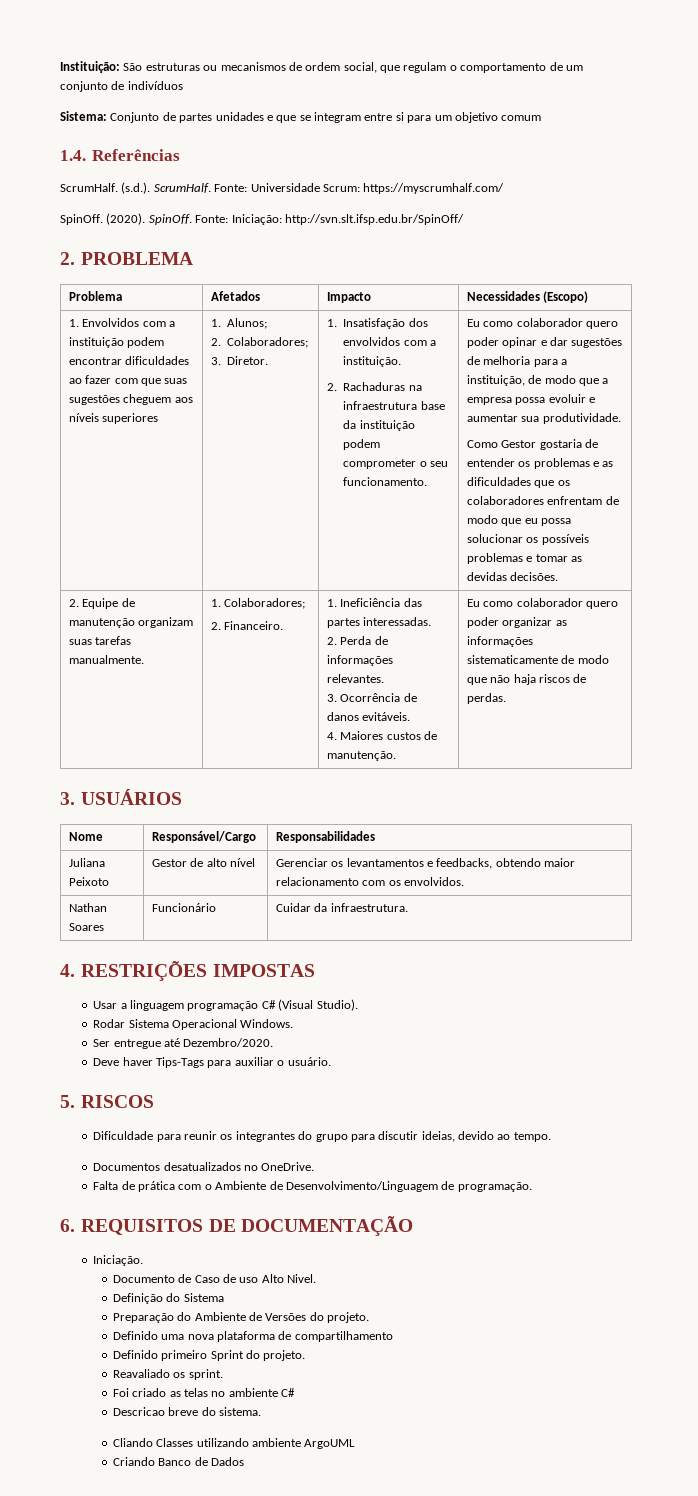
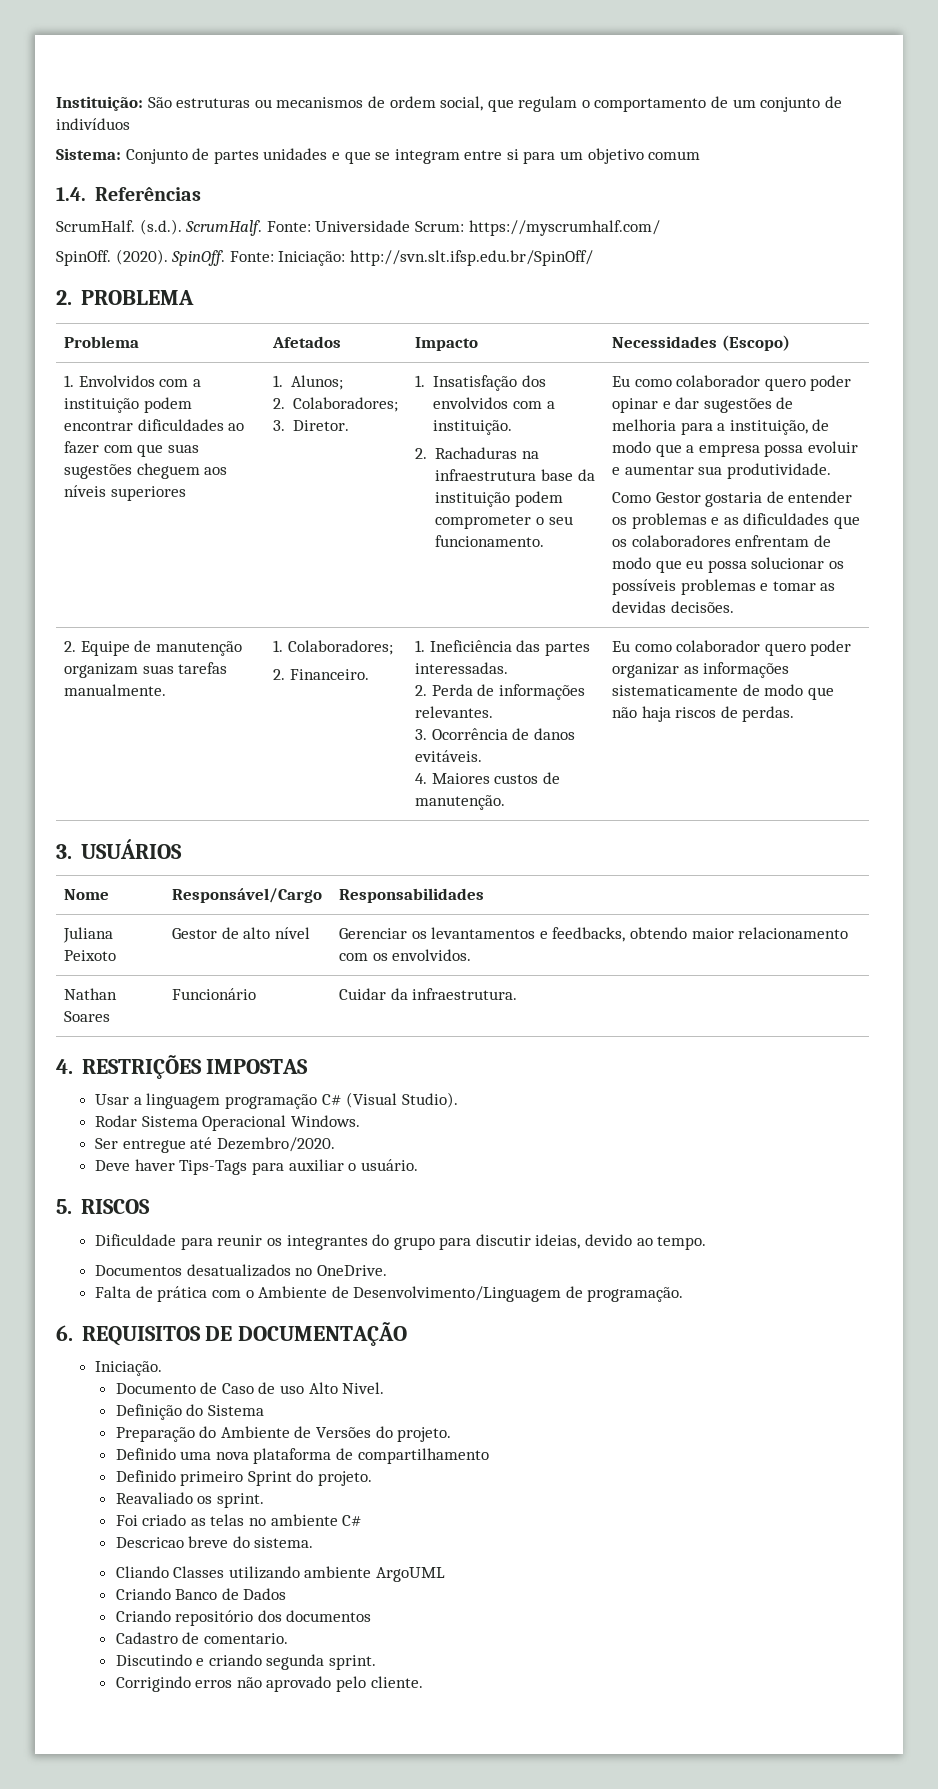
(244, 1461) none -> [115,1610,372,1626] [115,1632,288,1644] [115,1654,377,1670] [115,1676,423,1692] // Criando repositório dos documentos // Cadastro de comentario. // Discutindo e criando segunda sprint. // Corrigindo erros não aprovado pelo cliente.

